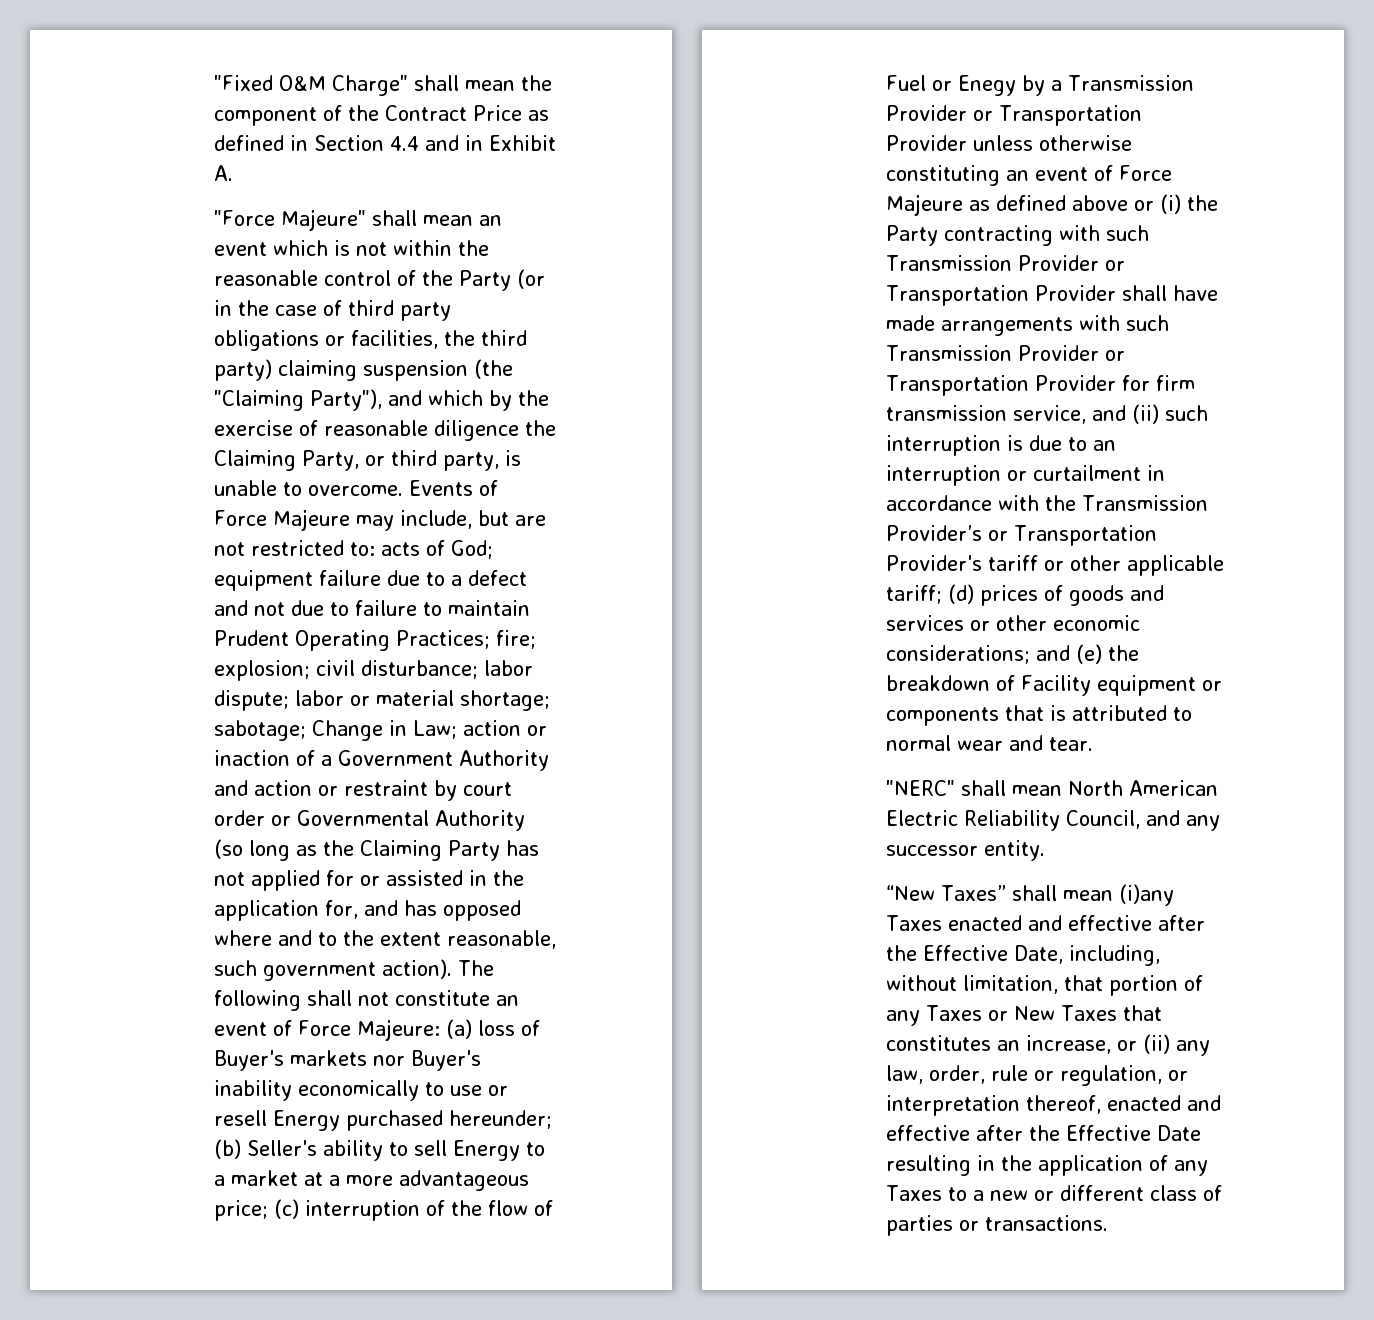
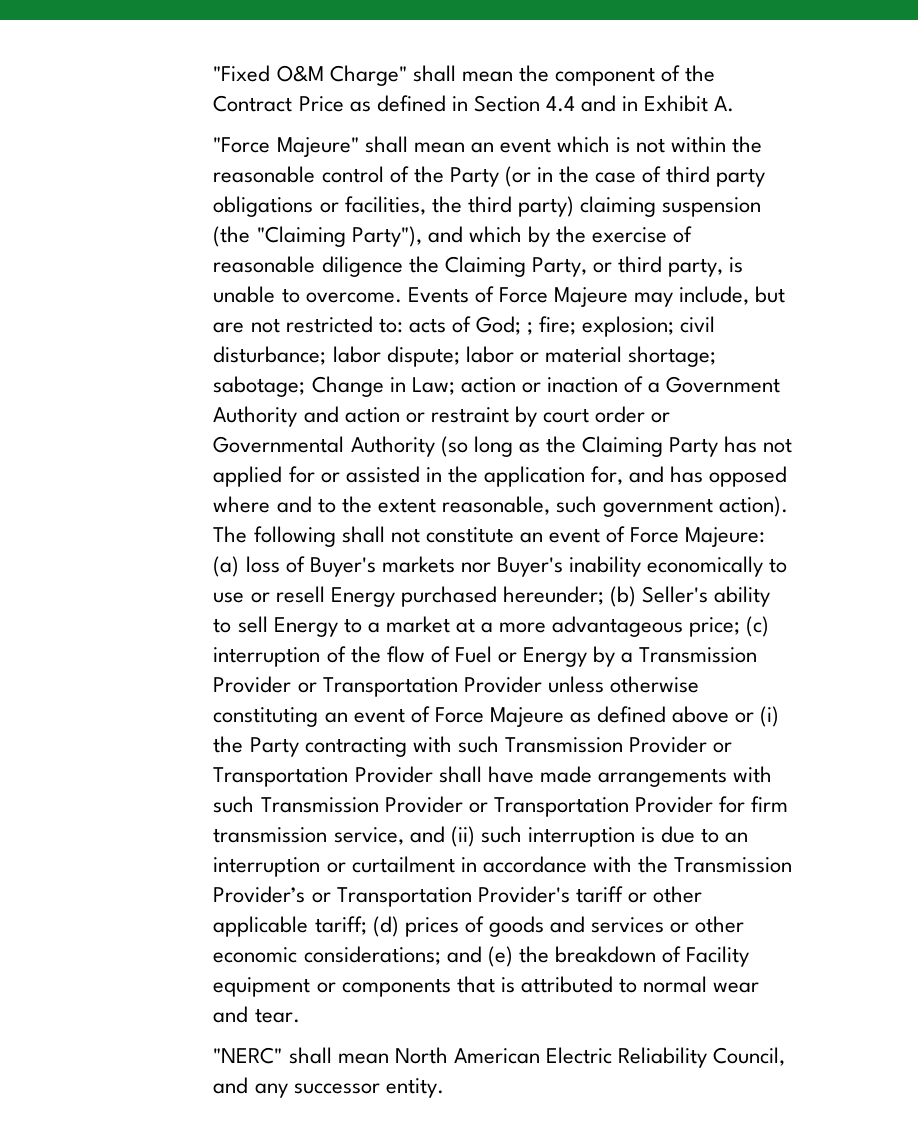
[214,570,528,591] [214,600,531,616] [214,630,491,651] equipment failure due to a defect and not due to failure to maintain Prudent Operating Practices; -> [527,322,534,335] ;
[958,75,1017,96] Enegy -> [523,647,588,667] Energy
[886,884,1175,906] [886,915,1206,931] [886,945,1161,966] [886,975,1204,996] [886,1005,1163,1026] [886,1034,1211,1056] [886,1065,1189,1086] [886,1095,1222,1116] [886,1125,1202,1141] [886,1155,1209,1176] [886,1185,1223,1201] [886,1215,1109,1236] // “New Taxes” shall mean (i)any Taxes enacted and effective after the Effective Date, including, without limitation, that portion of any Taxes or New Taxes that constitutes an increase, or (ii) any law, order, rule or regulation, or interpretation thereof, enacted and effective after the Effective Date resulting in the application of any Taxes to a new or different class of parties or transactions. -> (444, 1088) none

